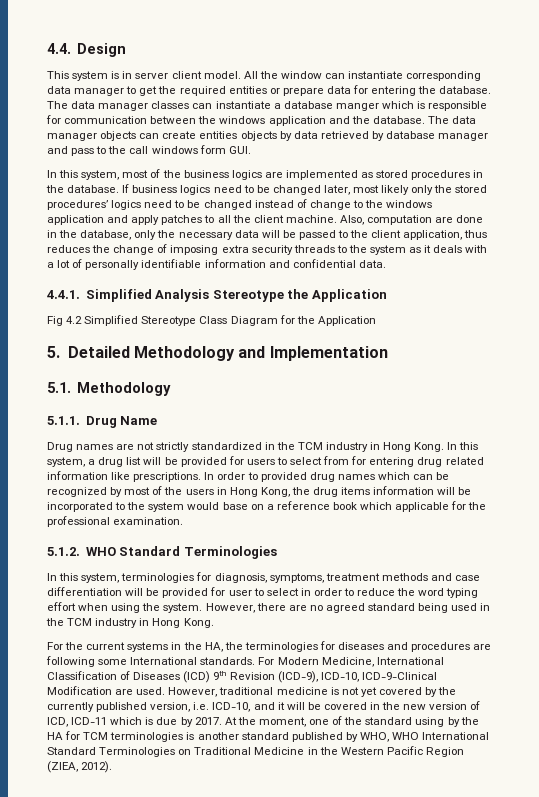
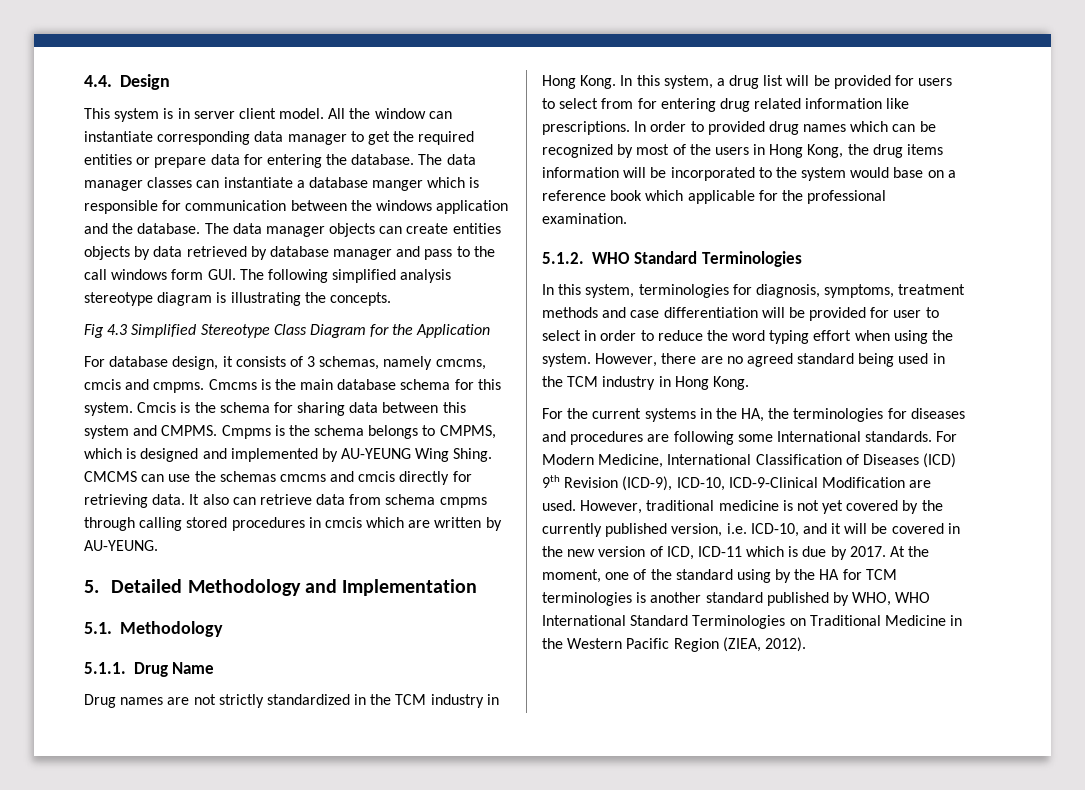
[47,169,484,180] [46,184,488,195] [47,199,433,210] [47,215,484,225] [47,230,488,240] [47,244,488,255] [47,259,386,270] [47,289,387,302] // In this system, most of the business logics are implemented as stored procedures in the database. If business logics need to be changed later, most likely only the stored procedures’ logics need to be changed instead of change to the windows application and apply patches to all the client machine. Also, computation are done in the database, only the necessary data will be passed to the client application, thus reduces the change of imposing extra security threads to the system as it deals with a lot of personally identifiable information and confidential data. // 4.4.1. Simplified Analysis Stereotype the Application -> [239,269,452,283] [84,292,391,306] The following simplified analysis stereotype diagram is illustrating the concepts.
[66,316,83,324] 4.2 -> [107,324,128,335] 4.3
(376, 321) none -> [84,356,486,370] [84,379,501,393] [84,402,466,416] [84,425,496,439] [84,448,493,462] [84,471,472,485] [84,494,487,508] [84,517,502,531] [84,540,158,551] // For database design, it consists of 3 schemas, namely cmcms, cmcis and cmpms. Cmcms is the main database schema for this system. Cmcis is the schema for sharing data between this system and CMPMS. Cmpms is the schema belongs to CMPMS, which is designed and implemented by AU-YEUNG Wing Shing. CMCMS can use the schemas cmcms and cmcis directly for retrieving data. It also can retrieve data from schema cmpms through calling stored procedures in cmcis which are written by AU-YEUNG.

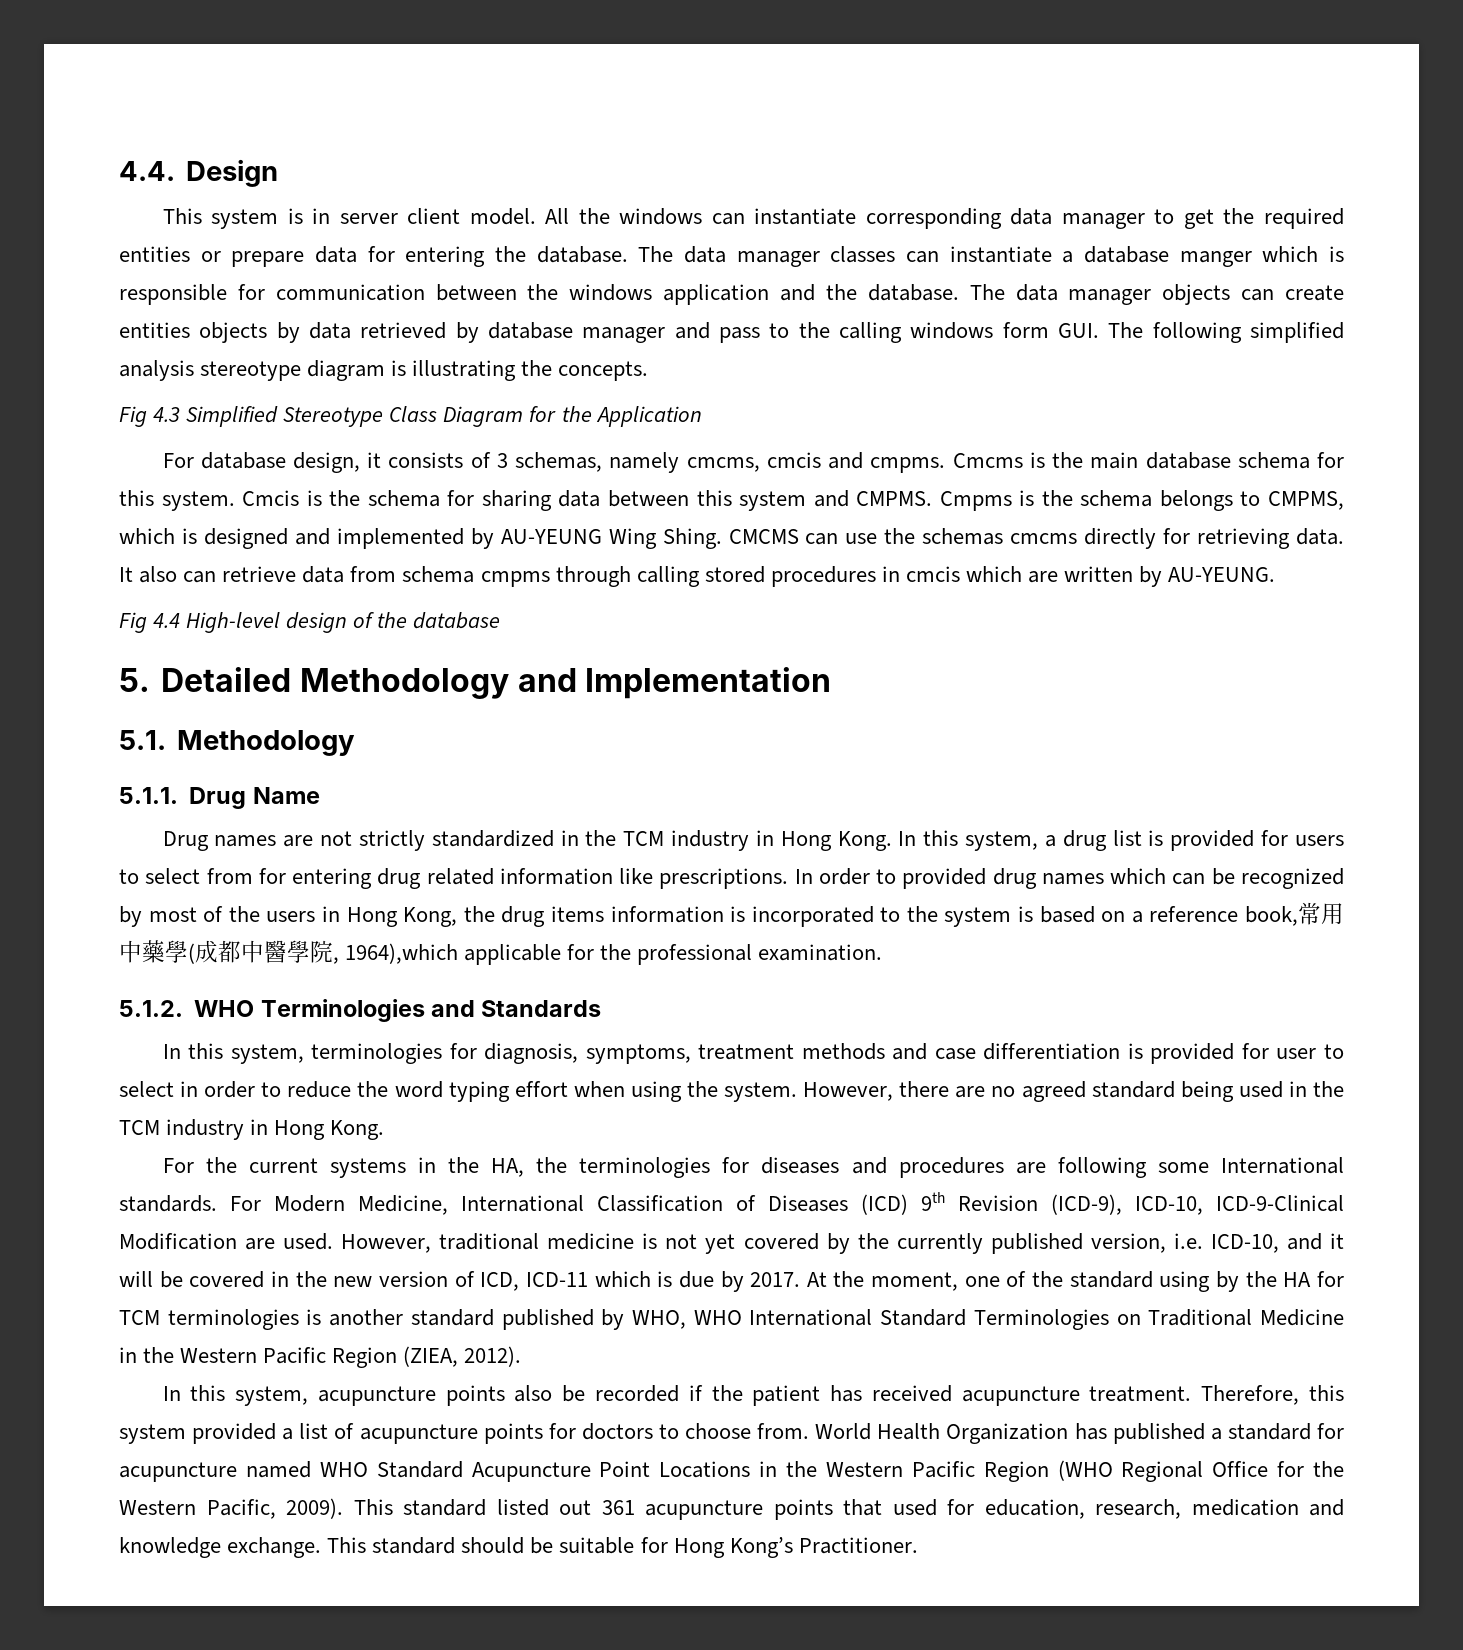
[374,108,426,119] window -> [619,208,703,225] windows
[84,269,107,280] call -> [839,322,903,343] calling
[330,471,396,482] and cmcis -> (1078, 538) none
(158, 545) none -> [119,612,501,633] // Fig 4.4 High-level design of the database
[786,75,830,86] will be -> [1148,830,1164,846] is
[623,167,667,178] will be -> [730,906,746,922] is
[850,167,924,178] would base -> [1018,906,1095,923] is based
[610,190,684,201] book which -> [1245,902,1344,926] [119,940,459,964] book,常用中藥學(成都中醫學院, 1964),which
[634,251,802,267] Standard Terminologies -> [260,999,602,1022] Terminologies and Standards
[761,307,805,318] will be -> [1127,1043,1143,1059] is
(806, 644) none -> [162,1385,1344,1406] [119,1423,1345,1444] [119,1460,1344,1482] [119,1498,1344,1520] [119,1537,918,1558] // In this system, acupuncture points also be recorded if the patient has received acupuncture treatment. Therefore, this system provided a list of acupuncture points for doctors to choose from. World Health Organization has published a standard for acupuncture named WHO Standard Acupuncture Point Locations in the Western Pacific Region (WHO Regional Office for the Western Pacific, 2009). This standard listed out 361 acupuncture points that used for education, research, medication and knowledge exchange. This standard should be suitable for Hong Kong’s Practitioner.

